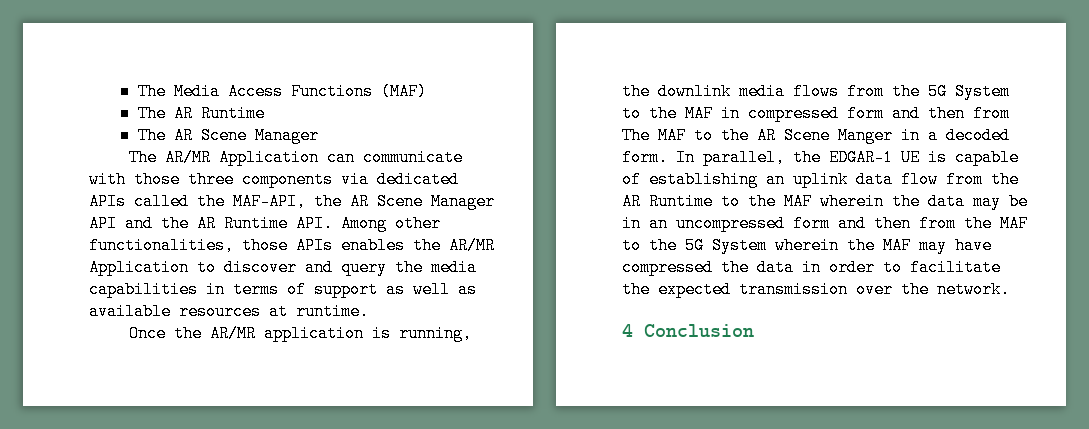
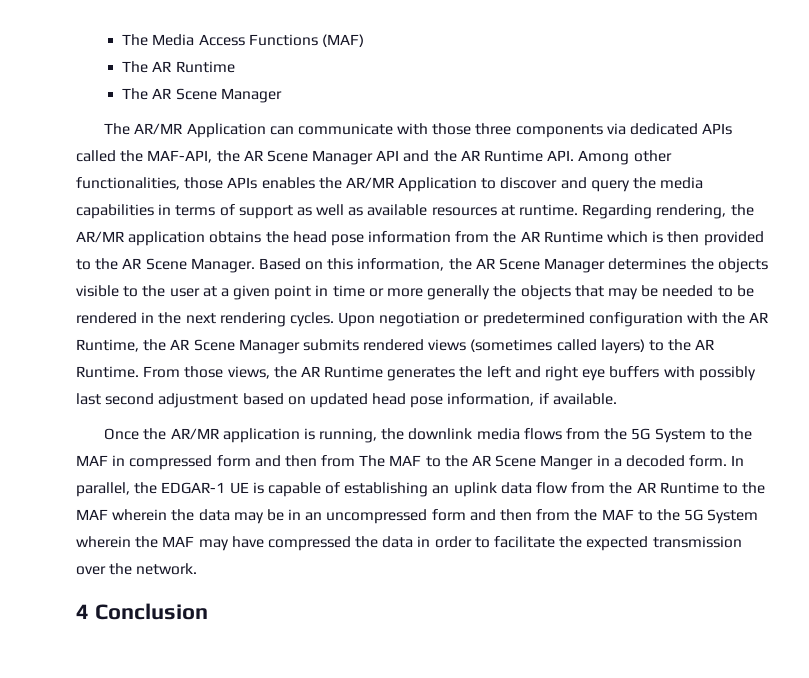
(369, 311) none -> [582,204,754,219] [76,231,764,246] [76,258,768,273] [76,285,754,300] [76,312,769,327] [76,339,715,354] [76,366,756,381] [76,393,617,408] Regarding rendering, the AR/MR application obtains the head pose information from the AR Runtime which is then provided to the AR Scene Manager. Based on this information, the AR Scene Manager determines the objects visible to the user at a given point in time or more generally the objects that may be needed to be rendered in the next rendering cycles. Upon negotiation or predetermined configuration with the AR Runtime, the AR Scene Manager submits rendered views (sometimes called layers) to the AR Runtime. From those views, the AR Runtime generates the left and right eye buffers with possibly last second adjustment based on updated head pose information, if available.

